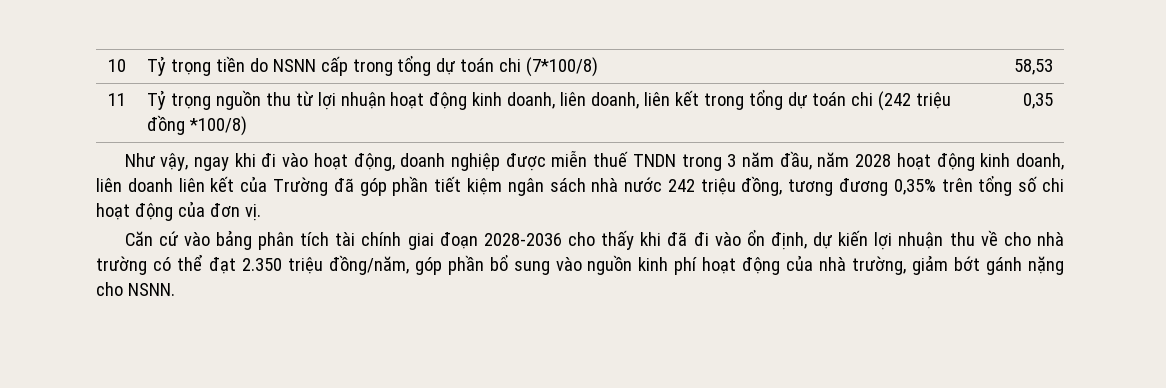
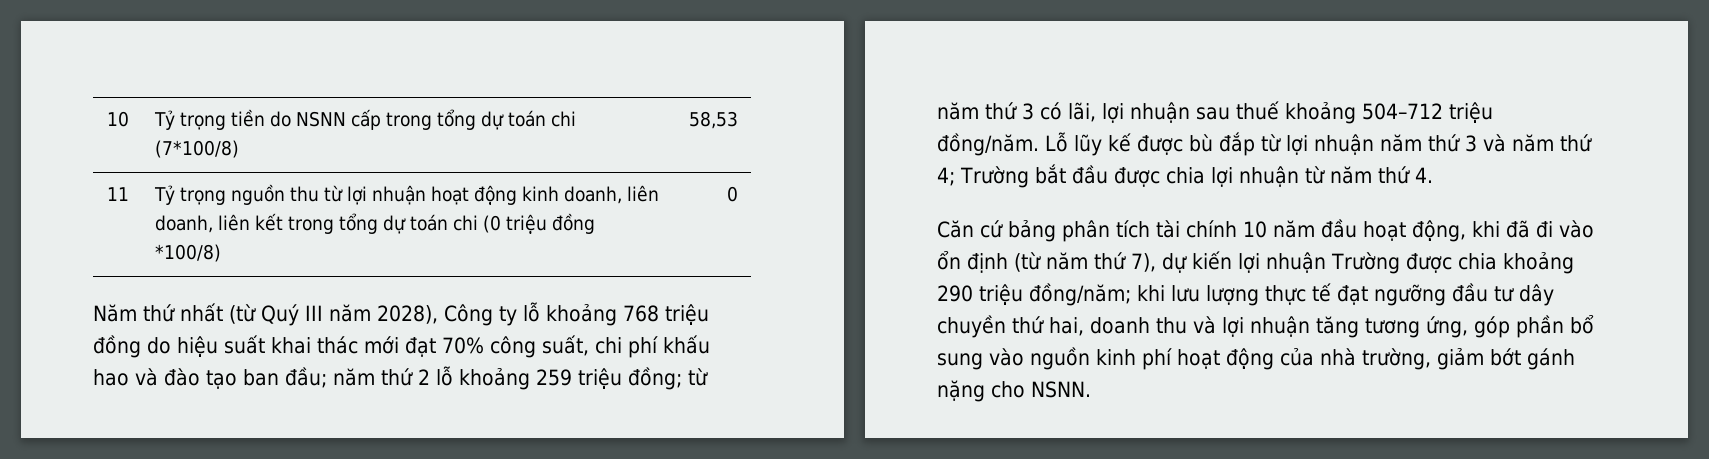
[878,91,912,111] (242 -> [483,215,502,233] (0
[1023,93,1054,109] [124,150,1065,171] [96,175,1064,196] [96,201,261,221] 0,35 // Như vậy, ngay khi đi vào hoạt động, doanh nghiệp được miễn thuế TNDN trong 3 năm đầu, năm 2028 hoạt động kinh doanh, liên doanh liên kết của Trường đã góp phần tiết kiệm ngân sách nhà nước 242 triệu đồng, tương đương 0,35% trên tổng số chi hoạt động của đơn vị. -> [726,186,738,202] [93,302,709,326] [93,335,710,358] [93,366,708,390] [937,101,1493,124] [937,132,1592,156] [937,164,1433,188] 0 // Năm thứ nhất (từ Quý III năm 2028), Công ty lỗ khoảng 768 triệu đồng do hiệu suất khai thác mới đạt 70% công suất, chi phí khấu hao và đào tạo ban đầu; năm thứ 2 lỗ khoảng 259 triệu đồng; từ năm thứ 3 có lãi, lợi nhuận sau thuế khoảng 504–712 triệu đồng/năm. Lỗ lũy kế được bù đắp từ lợi nhuận năm thứ 3 và năm thứ 4; Trường bắt đầu được chia lợi nhuận từ năm thứ 4.
[183,232,210,246] vào -> (1003, 229) none
[407,230,635,250] giai đoạn 2028-2036 cho thấy -> [1243,219,1466,242] 10 năm đầu hoạt động,
[770,230,1064,250] [96,254,409,275] định, dự kiến lợi nhuận thu về cho nhà trường có thể đạt 2.350 triệu đồng/năm, -> [967,251,1574,274] [937,283,1554,306] [937,315,1468,338] định (từ năm thứ 7), dự kiến lợi nhuận Trường được chia khoảng 290 triệu đồng/năm; khi lưu lượng thực tế đạt ngưỡng đầu tư dây chuyền thứ hai, doanh thu và lợi nhuận tăng tương ứng,

